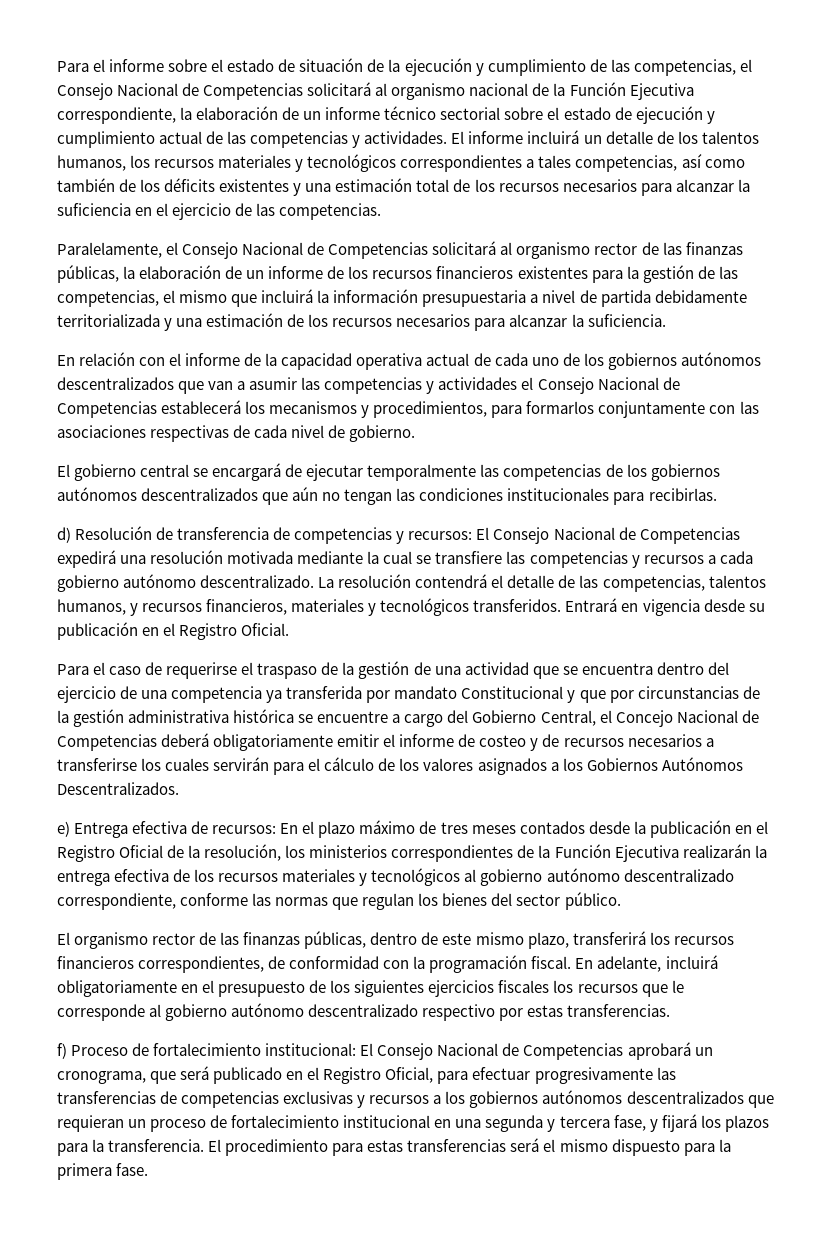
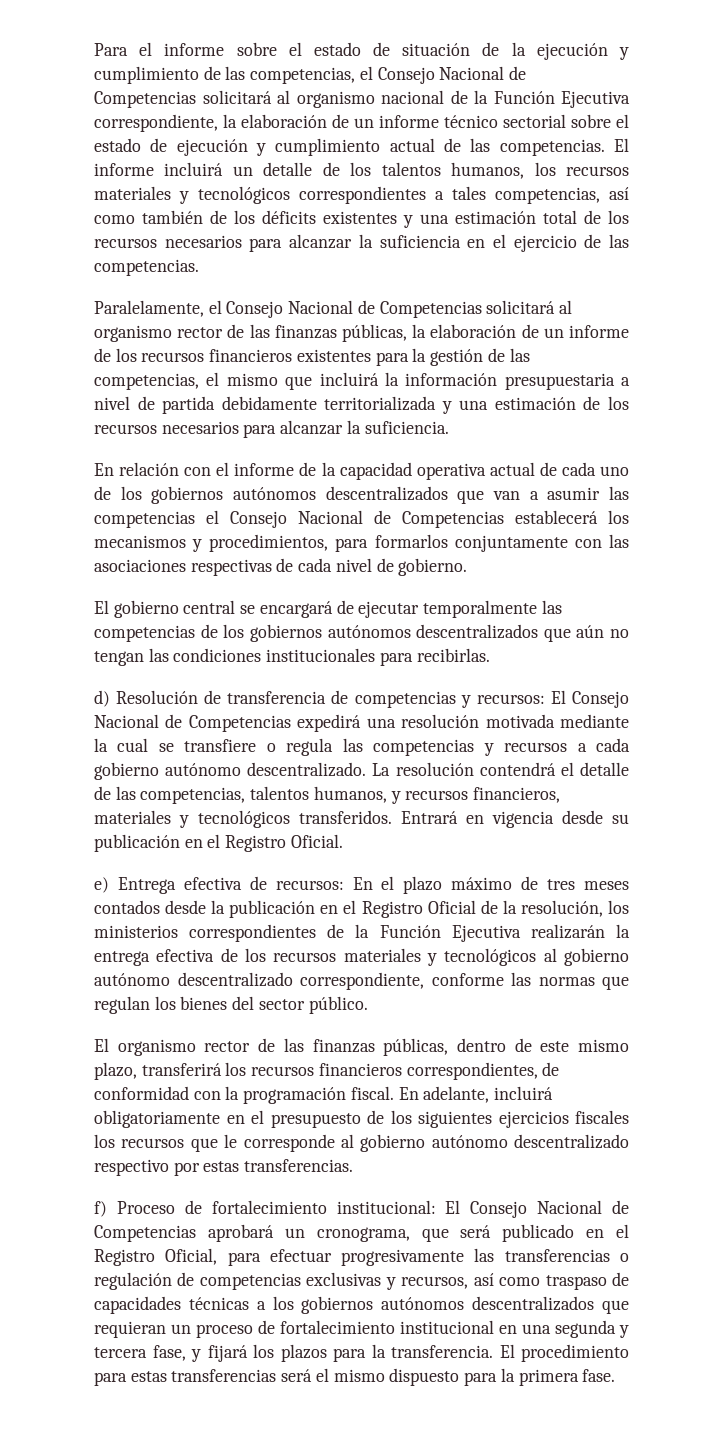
[250,131,448,148] competencias y actividades. -> [499,139,605,156] competencias.
[426,377,518,394] y actividades -> (195, 519) none
(503, 557) none -> [266,738,334,756] o regula
[57,661,729,679] [57,686,760,703] [57,709,759,727] [57,733,714,751] [57,757,743,775] [57,782,179,795] // Para el caso de requerirse el traspaso de la gestión de una actividad que se encuentra dentro del ejercicio de una competencia ya transferida por mandato Constitucional y que por circunstancias de la gestión administrativa histórica se encuentre a cargo del Gobierno Central, el Concejo Nacional de Competencias deberá obligatoriamente emitir el informe de costeo y de recursos necesarios a transferirse los cuales servirán para el cálculo de los valores asignados a los Gobiernos Autónomos Descentralizados. -> (343, 841) none
(156, 1097) none -> [620,1253,629,1262] [94,1272,172,1290] o regulación
[369,1095,430,1104] recursos -> [401,1272,630,1290] [94,1296,249,1314] recursos, así como traspaso de capacidades técnicas

